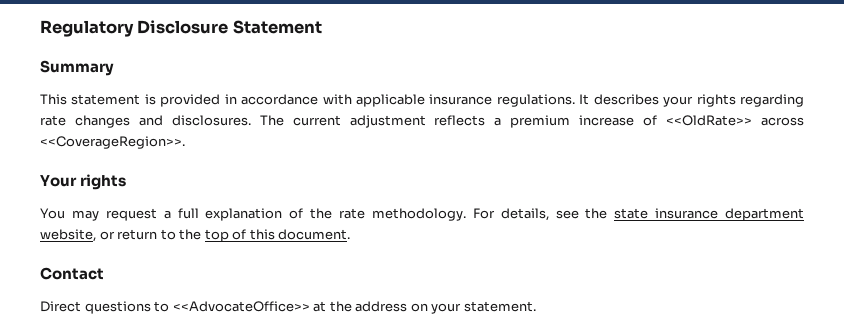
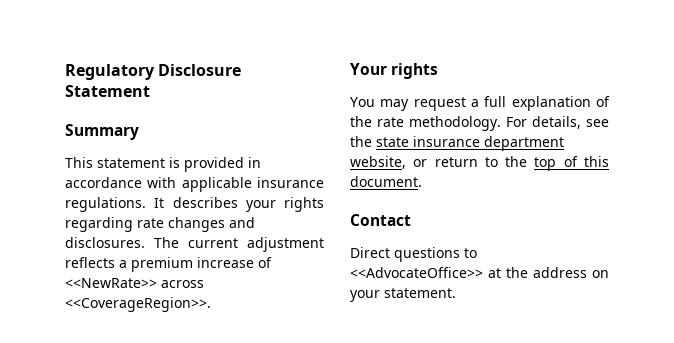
[666,115,753,126] <<OldRate>> -> [65,278,157,288] <<NewRate>>

